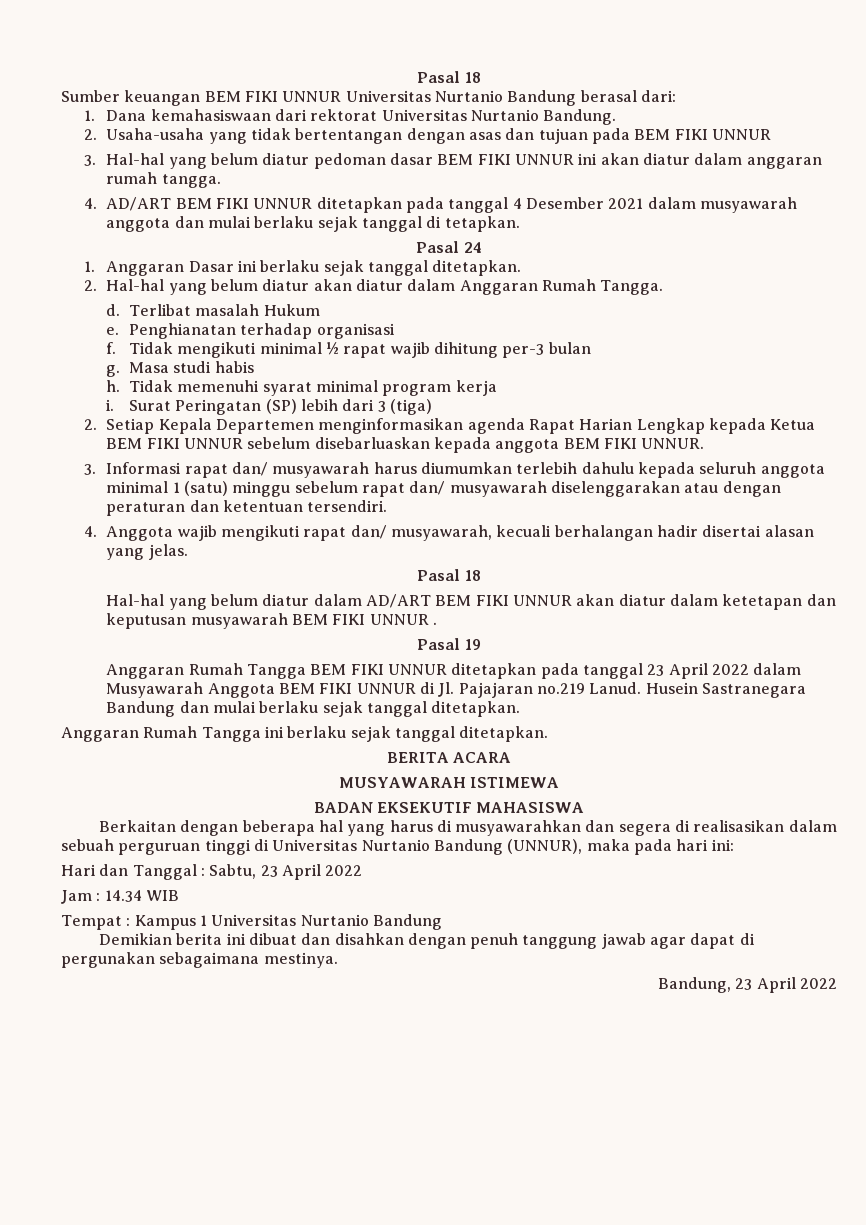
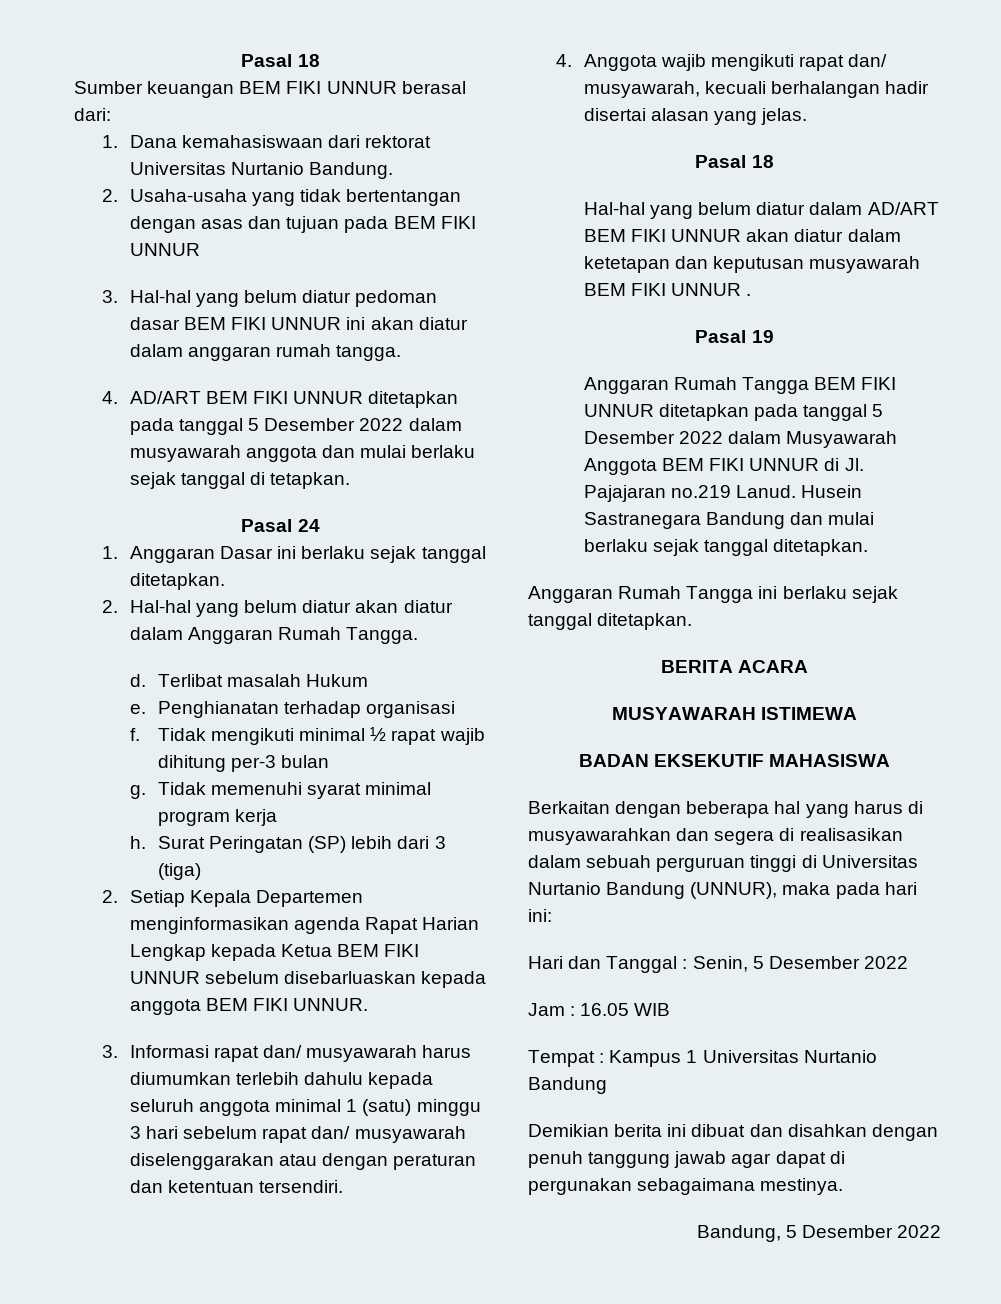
[345,90,577,106] Universitas Nurtanio Bandung -> (397, 87) none
[512,197,644,209] 4 Desember 2021 -> [248,418,404,431] 5 Desember 2022
[129,361,254,373] [106,380,121,392] Masa studi habis // h. -> (146, 792) none
[106,399,115,411] i. -> [129,836,146,849] h.
(291, 489) none -> [129,1126,179,1139] 3 hari
[647,663,708,679] 23 April -> [872,404,884,417] [583,431,675,444] 5 Desember
[209,864,321,880] Sabtu, 23 April -> [692,956,860,972] Senin, 5 Desember
[104,890,142,902] 14.34 -> [580,1003,630,1016] 16.05
[735,977,796,993] 23 April -> [785,1225,893,1238] 5 Desember

